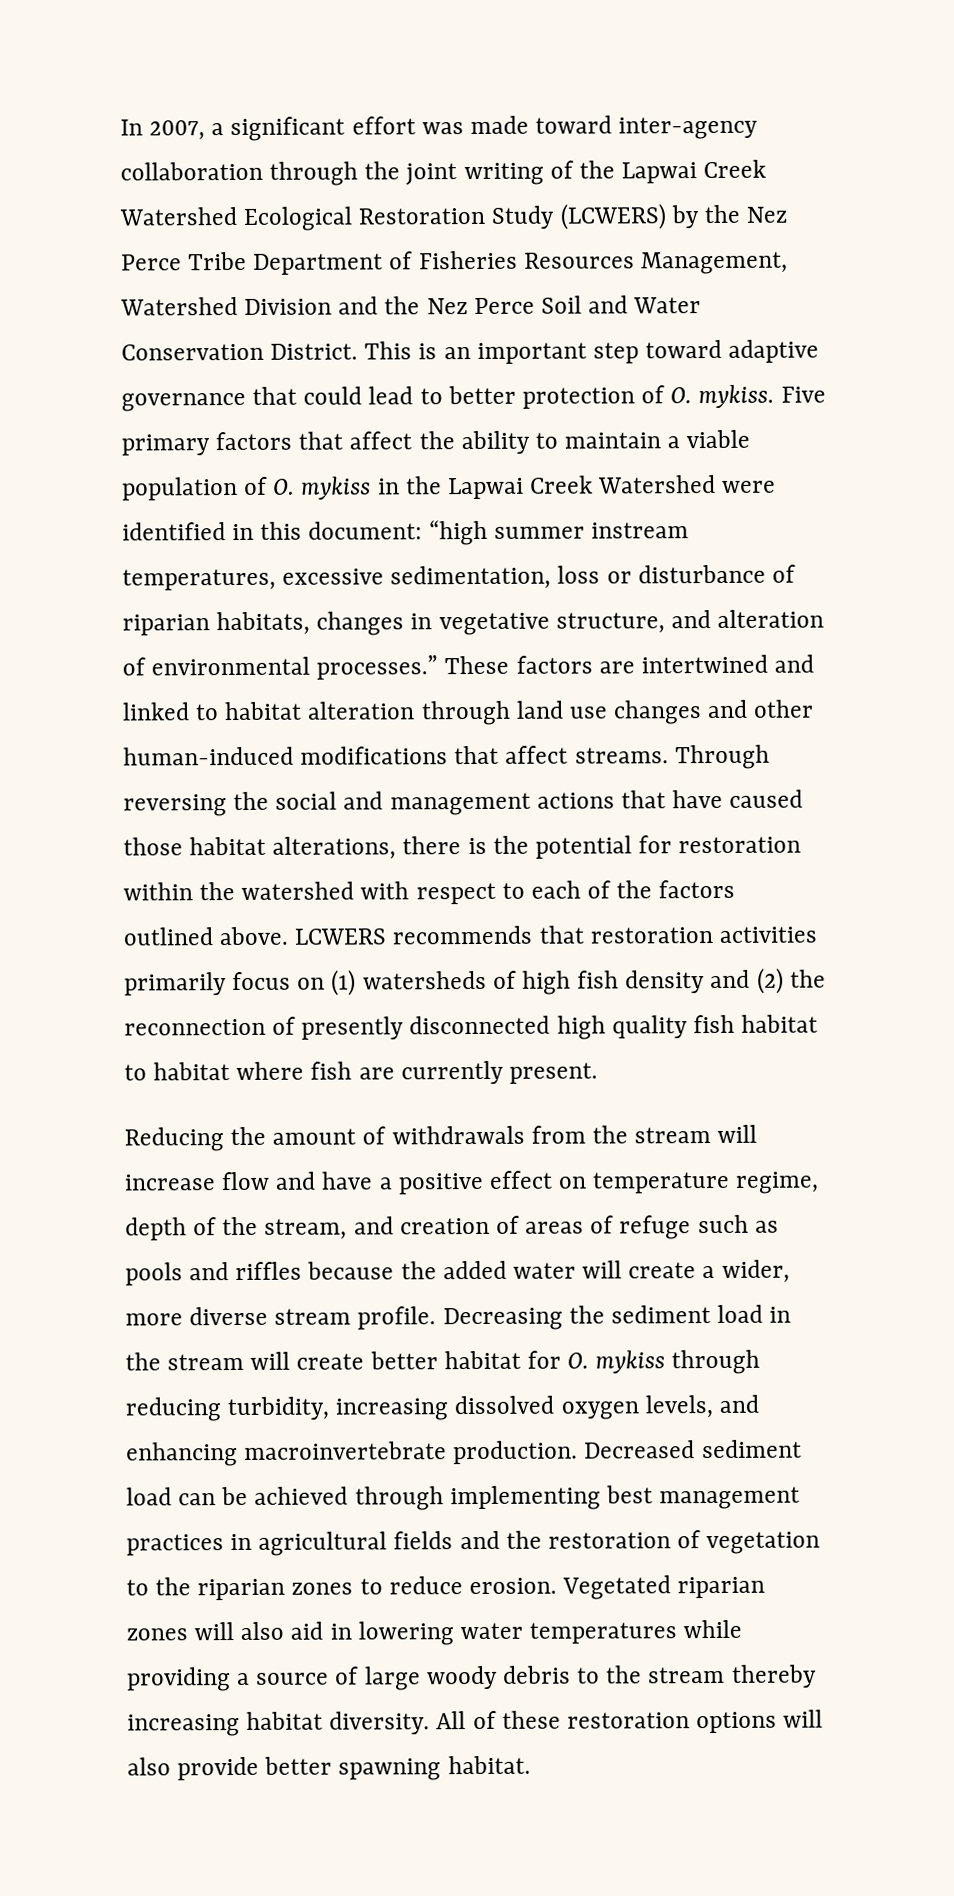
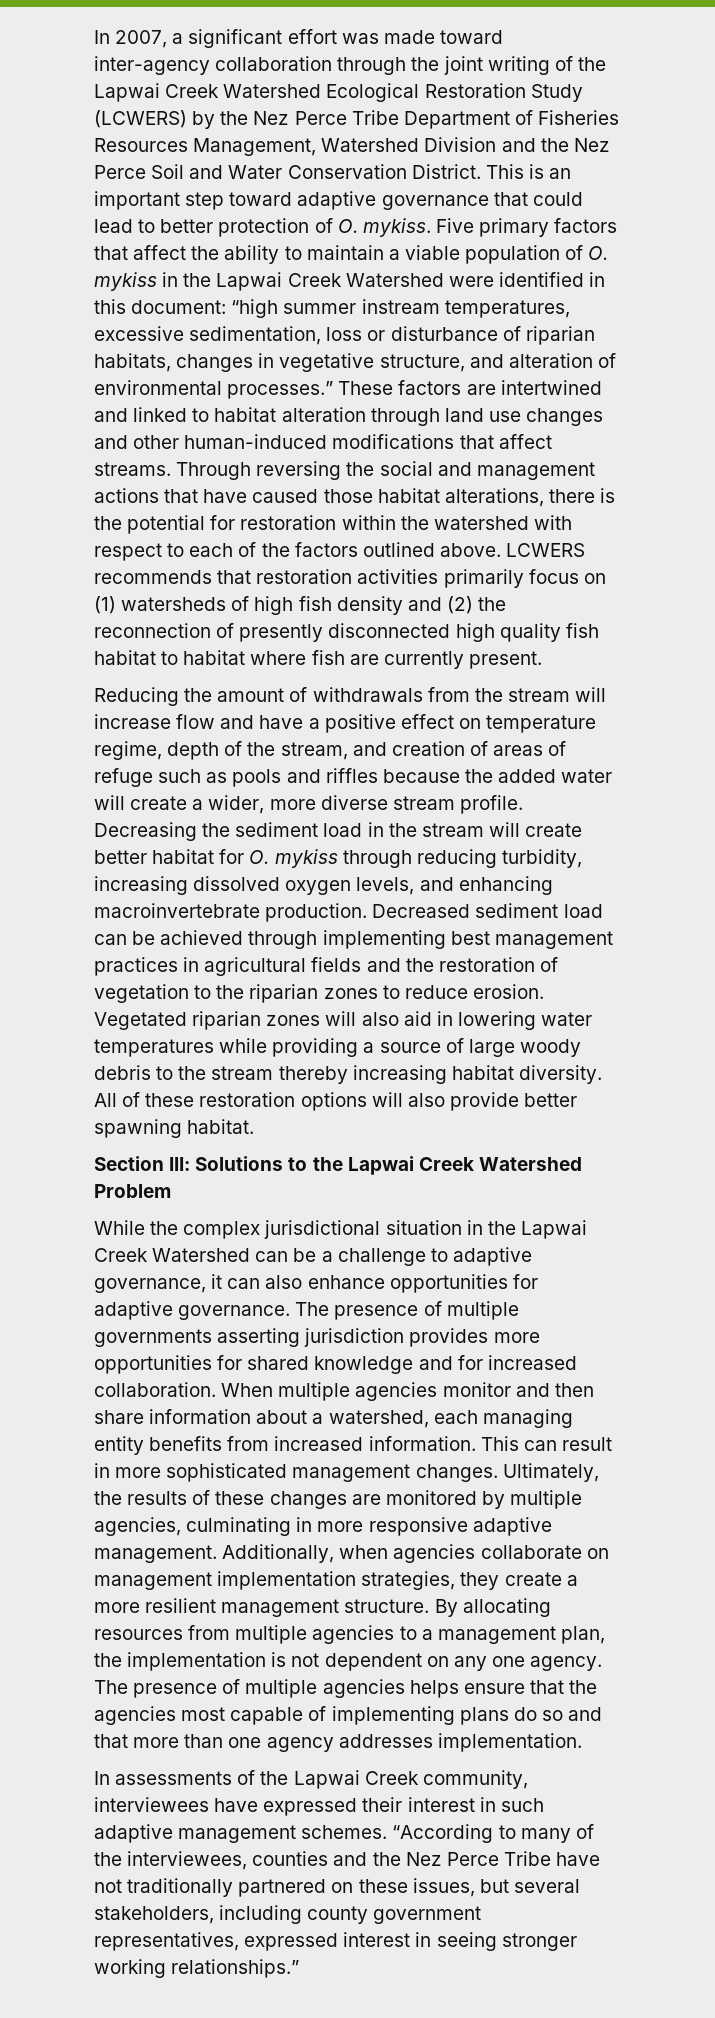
(531, 1765) none -> [94,1156,582,1175] [94,1184,171,1198] [94,1220,587,1239] [94,1247,532,1266] [94,1274,538,1293] [94,1301,519,1320] [94,1328,540,1347] [94,1355,577,1374] [94,1382,594,1401] [94,1409,573,1428] [94,1436,612,1455] [94,1463,599,1482] [94,1490,583,1509] [94,1517,552,1536] [94,1544,609,1563] [94,1571,578,1590] [94,1598,551,1617] [94,1625,605,1644] [94,1652,603,1671] [94,1679,598,1698] [94,1706,603,1725] [94,1733,582,1752] [94,1770,528,1789] [94,1797,544,1816] [94,1824,594,1843] [94,1851,601,1870] [94,1878,580,1897] [94,1905,482,1924] [94,1932,577,1951] [94,1959,300,1978] // Section III: Solutions to the Lapwai Creek Watershed Problem // While the complex jurisdictional situation in the Lapwai Creek Watershed can be a challenge to adaptive governance, it can also enhance opportunities for adaptive governance. The presence of multiple governments asserting jurisdiction provides more opportunities for shared knowledge and for increased collaboration. When multiple agencies monitor and then share information about a watershed, each managing entity benefits from increased information. This can result in more sophisticated management changes. Ultimately, the results of these changes are monitored by multiple agencies, culminating in more responsive adaptive management. Additionally, when agencies collaborate on management implementation strategies, they create a more resilient management structure. By allocating resources from multiple agencies to a management plan, the implementation is not dependent on any one agency. The presence of multiple agencies helps ensure that the agencies most capable of implementing plans do so and that more than one agency addresses implementation. // In assessments of the Lapwai Creek community, interviewees have expressed their interest in such adaptive management schemes. “According to many of the interviewees, counties and the Nez Perce Tribe have not traditionally partnered on these issues, but several stakeholders, including county government representatives, expressed interest in seeing stronger working relationships.”

